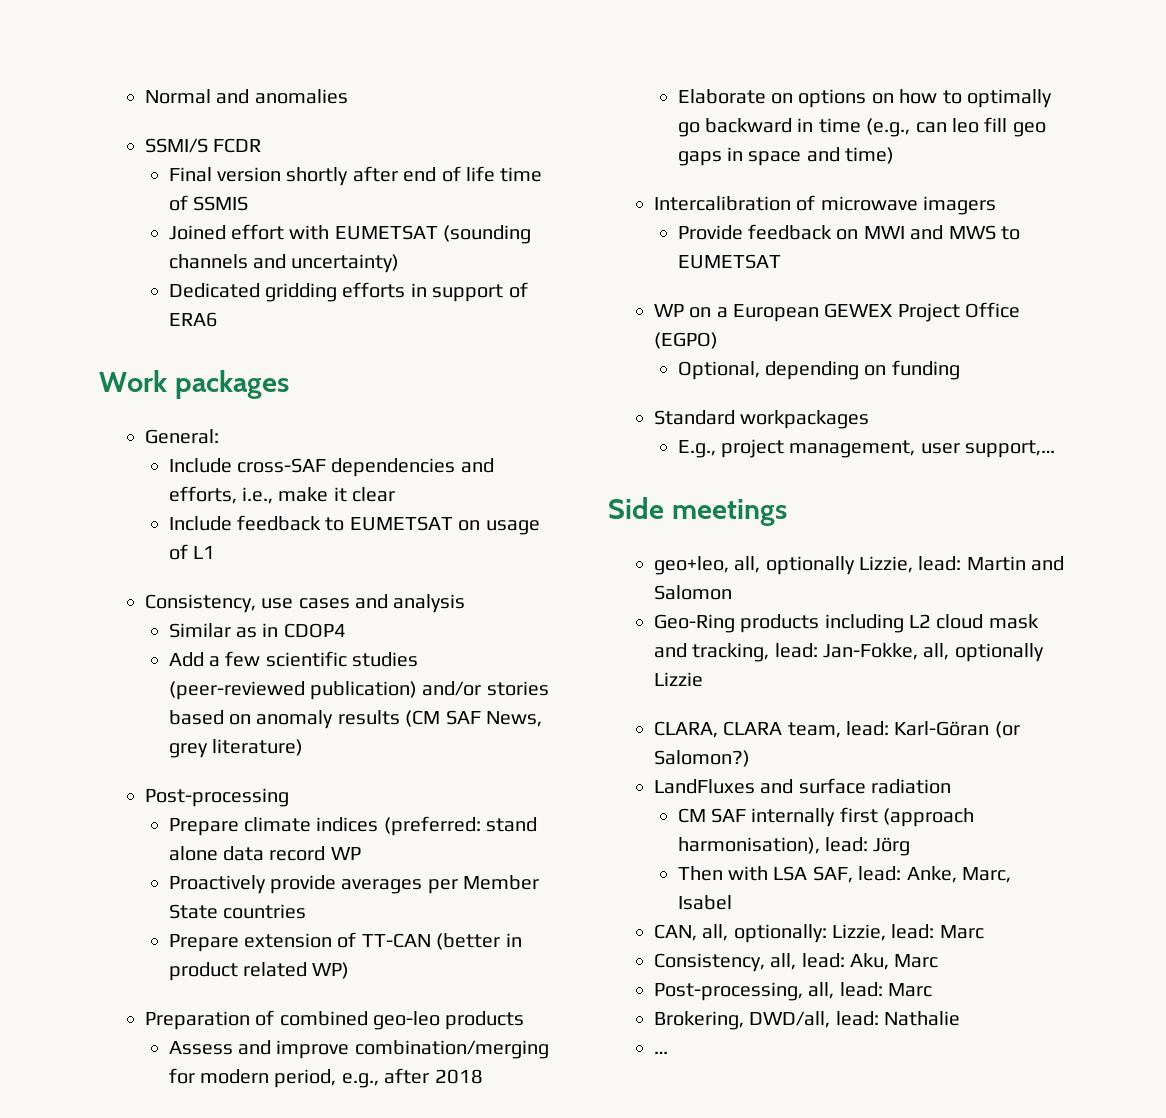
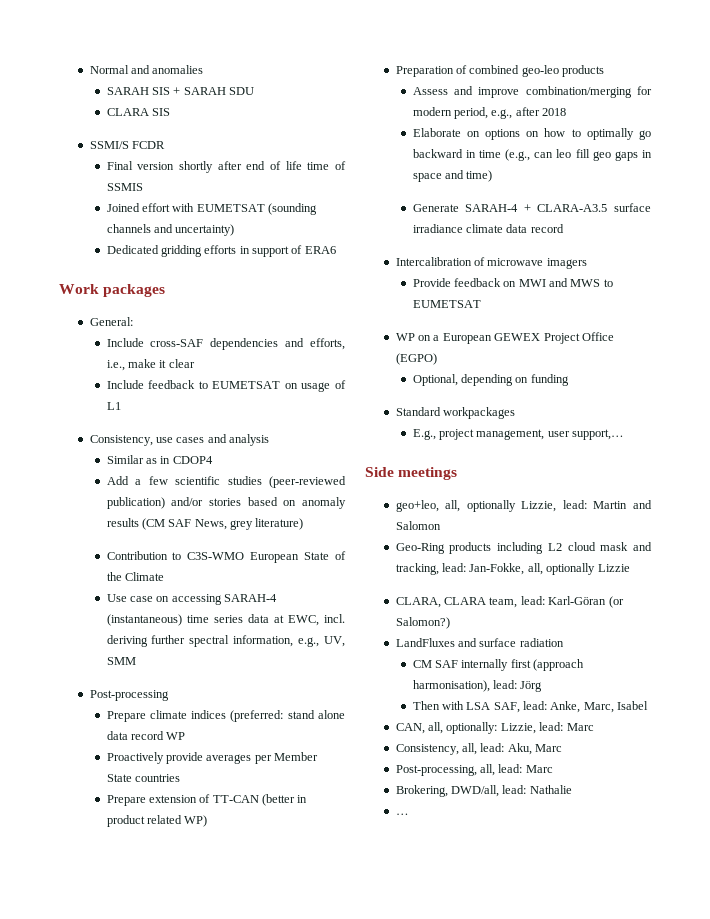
(348, 96) none -> [106,87,255,95] [106,108,170,116] // SARAH SIS + SARAH SDU // CLARA SIS
(304, 747) none -> [106,551,346,563] [106,572,164,581] [106,594,278,605] [106,614,345,626] [106,635,345,647] [106,657,136,665] // Contribution to C3S-WMO European State of the Climate // Use case on accessing SARAH-4 (instantaneous) time series data at EWC, incl. deriving further spectral information, e.g., UV, SMM
(895, 155) none -> [412,203,651,212] [412,224,564,233] // Generate SARAH-4 + CLARA-A3.5 surface irradiance climate data record

